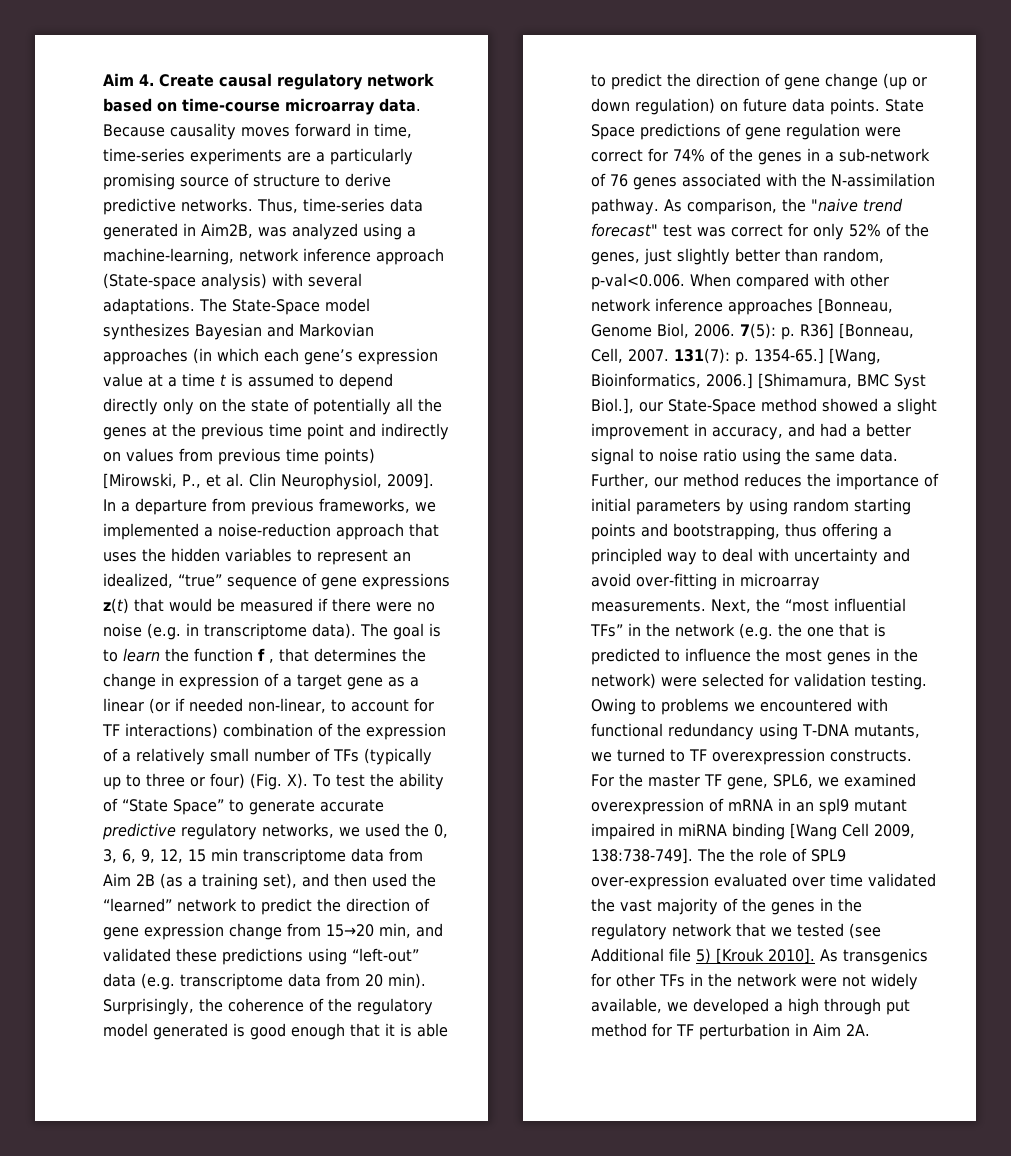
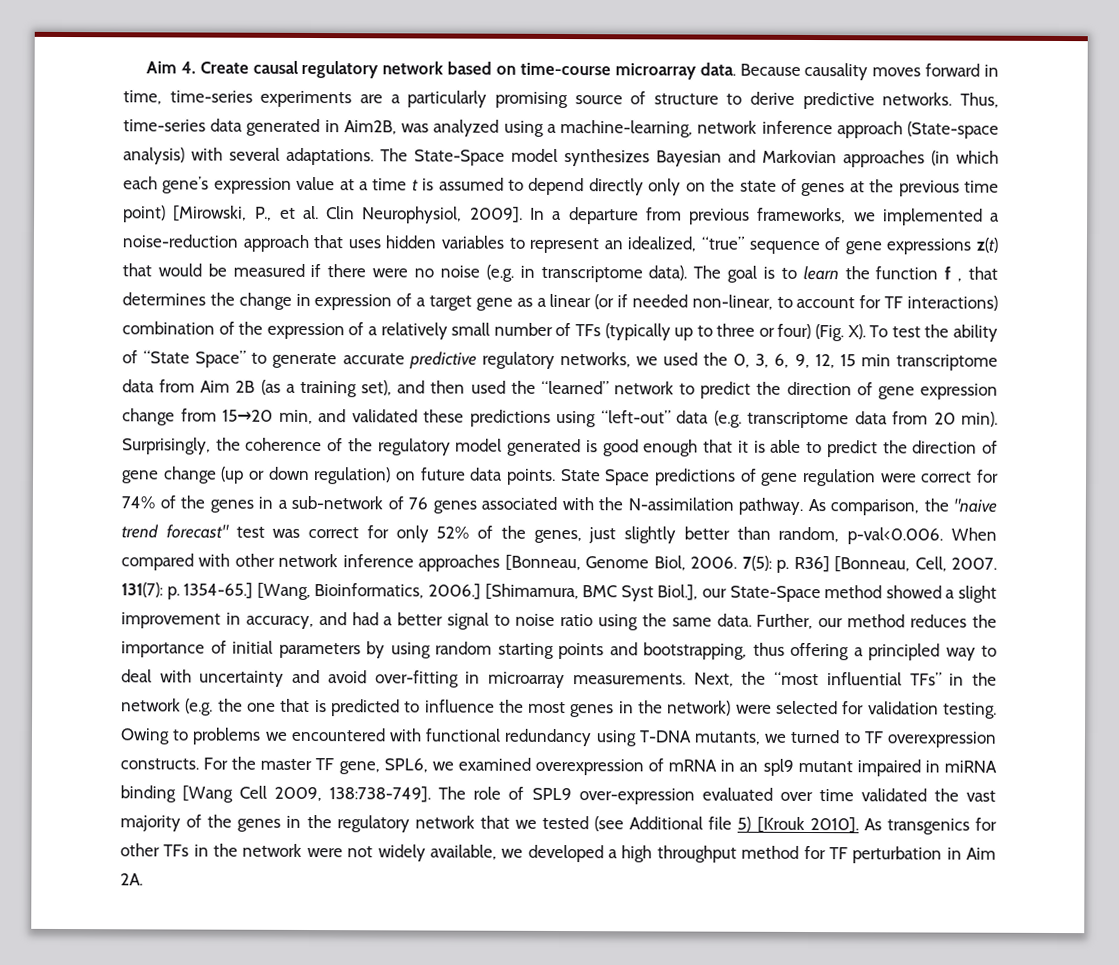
[313,398,442,415] potentially all the -> (797, 185) none
[307,423,449,440] [103,448,375,465] point and indirectly on values from previous time points) -> [123,205,166,223] point)
[142,548,166,562] the -> (381, 244) none
[730,848,754,862] the -> (467, 793) none
[824,998,910,1015] through put -> [656,845,737,863] throughput

